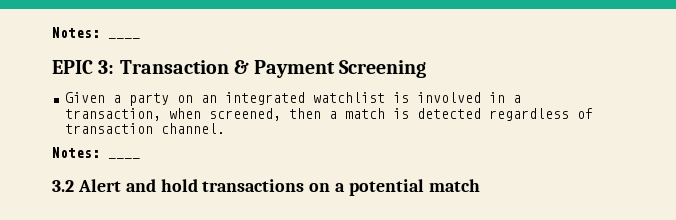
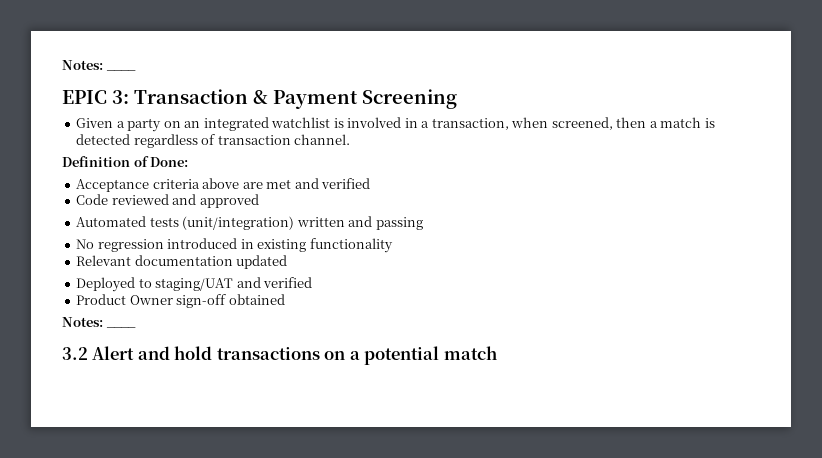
(225, 128) none -> [62,156,189,167] [76,178,371,192] [76,194,259,208] [76,216,423,230] [76,238,393,253] [76,255,288,269] [76,277,313,292] [76,294,285,308] // Definition of Done: // Acceptance criteria above are met and verified // Code reviewed and approved // Automated tests (unit/integration) written and passing // No regression introduced in existing functionality // Relevant documentation updated // Deployed to staging/UAT and verified // Product Owner sign-off obtained

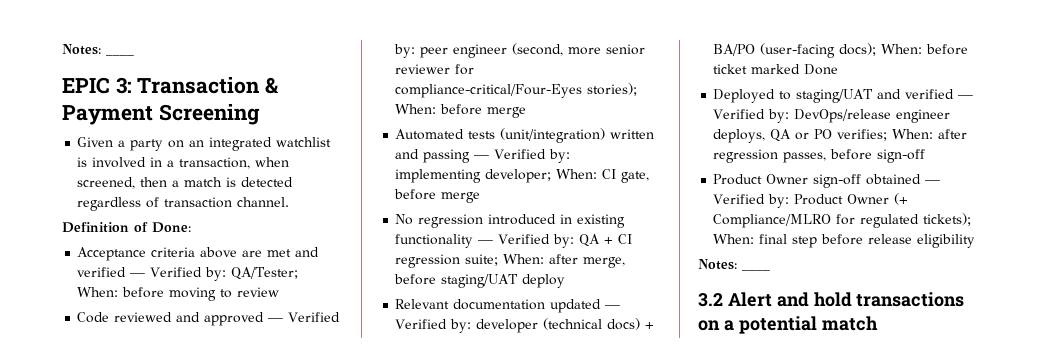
[76,194,259,208] // Code reviewed and approved -> [130,267,299,281] [77,287,280,301] [77,312,341,326] [394,43,646,58] [395,64,475,75] [395,83,638,98] [395,104,527,118] — Verified by: QA/Tester; When: before moving to review // Code reviewed and approved — Verified by: peer engineer (second, more senior reviewer for compliance-critical/Four-Eyes stories); When: before merge
(423, 223) none -> [474,149,571,163] [395,169,650,183] [394,189,481,203] — Verified by: implementing developer; When: CI gate, before merge
[76,255,288,269] // Relevant documentation updated -> [478,234,633,248] [395,254,626,268] [394,274,566,288] [395,299,621,313] [395,318,655,333] [713,43,969,58] [713,64,839,75] — Verified by: QA + CI regression suite; When: after merge, before staging/UAT deploy // Relevant documentation updated — Verified by: developer (technical docs) + BA/PO (user-facing docs); When: before ticket marked Done
[76,294,285,308] // Product Owner sign-off obtained -> [958,95,974,99] [713,109,951,123] [713,129,968,143] [713,149,926,163] [713,174,941,188] [713,193,909,208] [713,213,972,228] [713,234,976,248] — Verified by: DevOps/release engineer deploys, QA or PO verifies; When: after regression passes, before sign-off // Product Owner sign-off obtained — Verified by: Product Owner (+ Compliance/MLRO for regulated tickets); When: final step before release eligibility

